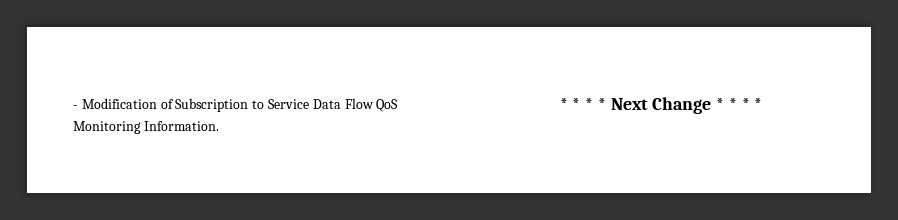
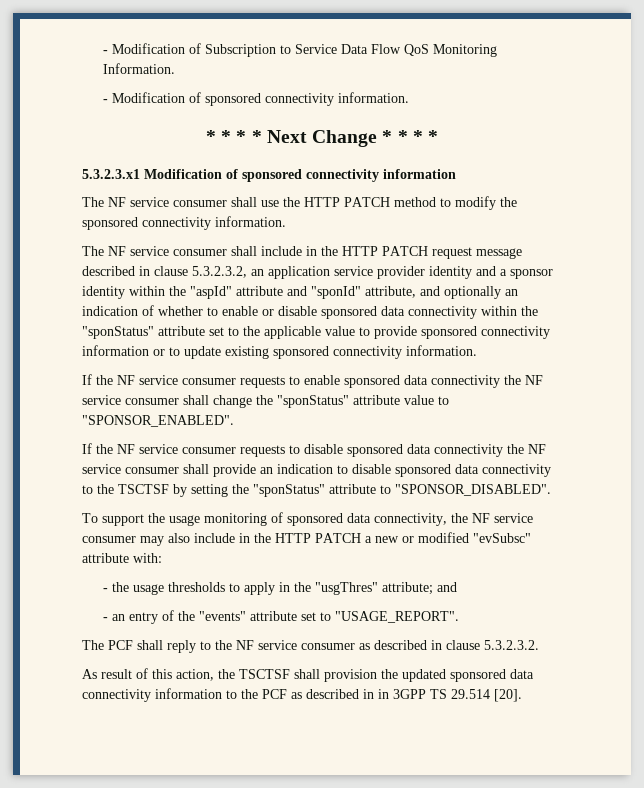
(219, 126) none -> [102,92,409,106] // - Modification of sponsored connectivity information.
(763, 104) none -> [82,169,456,182] [82,196,517,210] [82,216,286,230] [82,246,522,259] [82,266,553,279] [82,286,518,299] [82,305,538,319] [82,326,550,339] [82,345,477,359] [82,374,543,388] [82,395,449,408] [82,415,234,427] [82,443,546,457] [82,464,551,477] [82,484,551,497] [82,512,533,526] [82,532,531,546] [82,553,162,563] [102,582,457,595] [102,610,459,624] [82,640,539,653] [82,668,534,682] [82,688,522,702] // 5.3.2.3.x1 Modification of sponsored connectivity information // The NF service consumer shall use the HTTP PATCH method to modify the sponsored connectivity information. // The NF service consumer shall include in the HTTP PATCH request message described in clause 5.3.2.3.2, an application service provider identity and a sponsor identity within the "aspId" attribute and "sponId" attribute, and optionally an indication of whether to enable or disable sponsored data connectivity within the "sponStatus" attribute set to the applicable value to provide sponsored connectivity information or to update existing sponsored connectivity information. // If the NF service consumer requests to enable sponsored data connectivity the NF service consumer shall change the "sponStatus" attribute value to "SPONSOR_ENABLED". // If the NF service consumer requests to disable sponsored data connectivity the NF service consumer shall provide an indication to disable sponsored data connectivity to the TSCTSF by setting the "sponStatus" attribute to "SPONSOR_DISABLED". // To support the usage monitoring of sponsored data connectivity, the NF service consumer may also include in the HTTP PATCH a new or modified "evSubsc" attribute with: // - the usage thresholds to apply in the "usgThres" attribute; and // - an entry of the "events" attribute set to "USAGE_REPORT". // The PCF shall reply to the NF service consumer as described in clause 5.3.2.3.2. // As result of this action, the TSCTSF shall provision the updated sponsored data connectivity information to the PCF as described in in 3GPP TS 29.514 [20].

